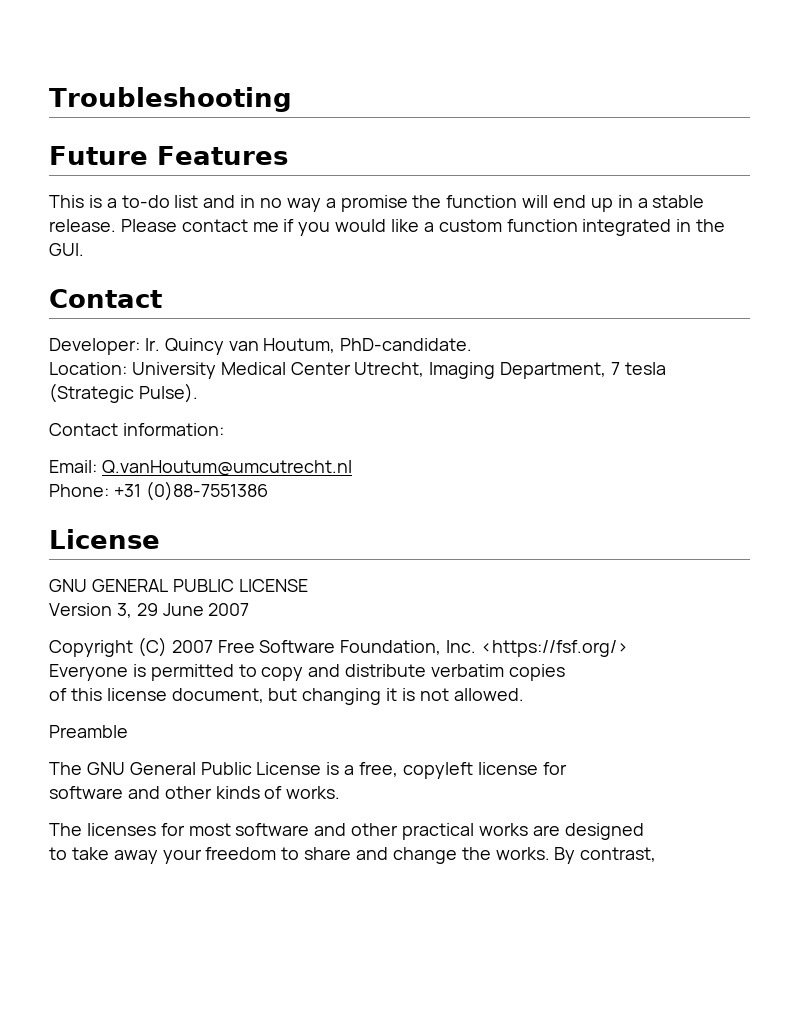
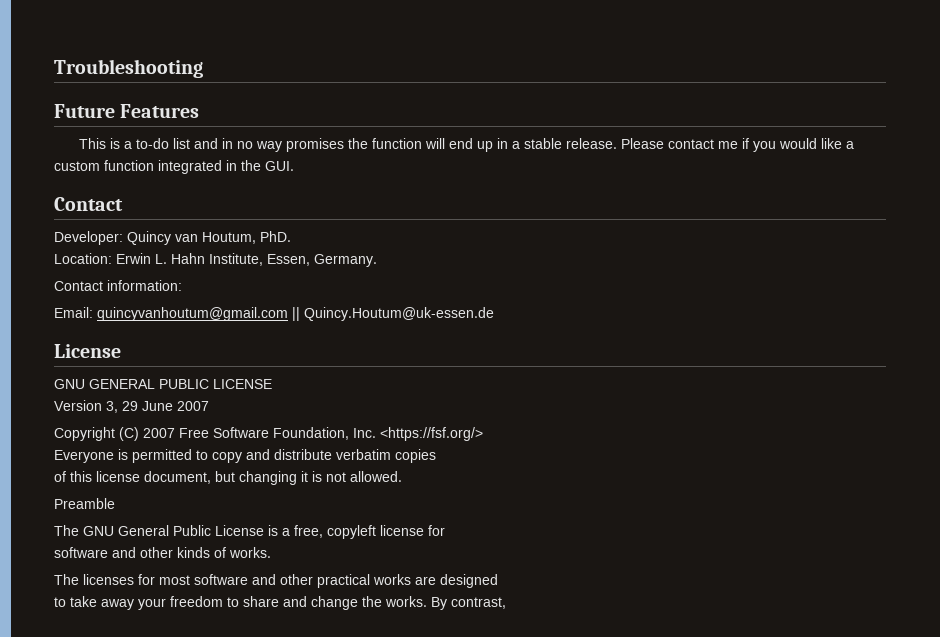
[325,195,408,212] a promise -> [285,138,344,152] promises
[144,338,160,351] Ir. -> (123, 238) none
[340,338,473,351] PhD-candidate. -> [260,231,291,242] PhD.
[131,362,666,379] [49,383,198,403] University Medical Center Utrecht, Imaging Department, 7 tesla (Strategic Pulse). -> [116,253,377,267] Erwin L. Hahn Institute, Essen, Germany.
[101,460,352,476] [49,481,268,501] Q.vanHoutum@umcutrecht.nl // Phone: +31 (0)88-7551386 -> [97,307,494,321] quincyvanhoutum@gmail.com || Quincy.Houtum@uk-essen.de

